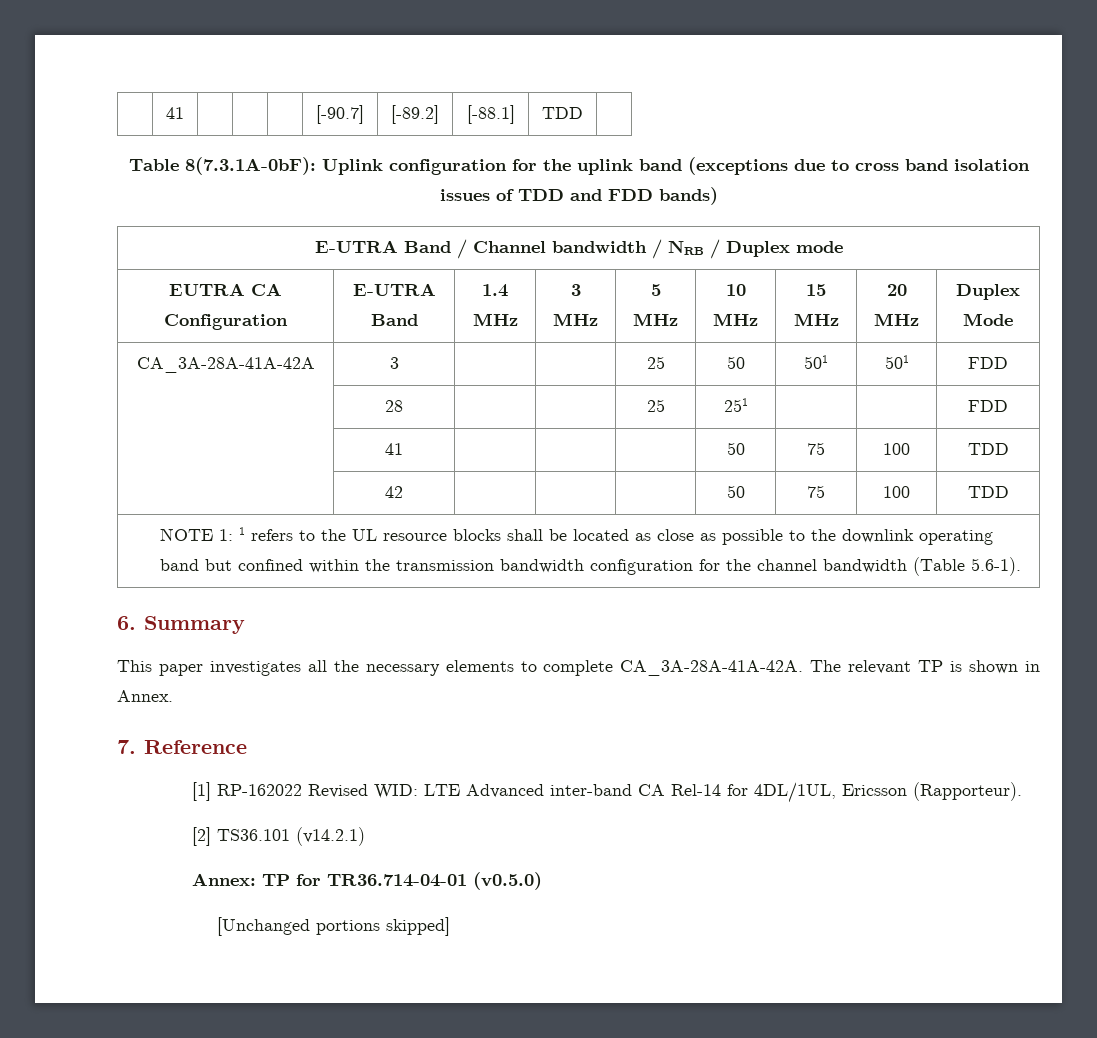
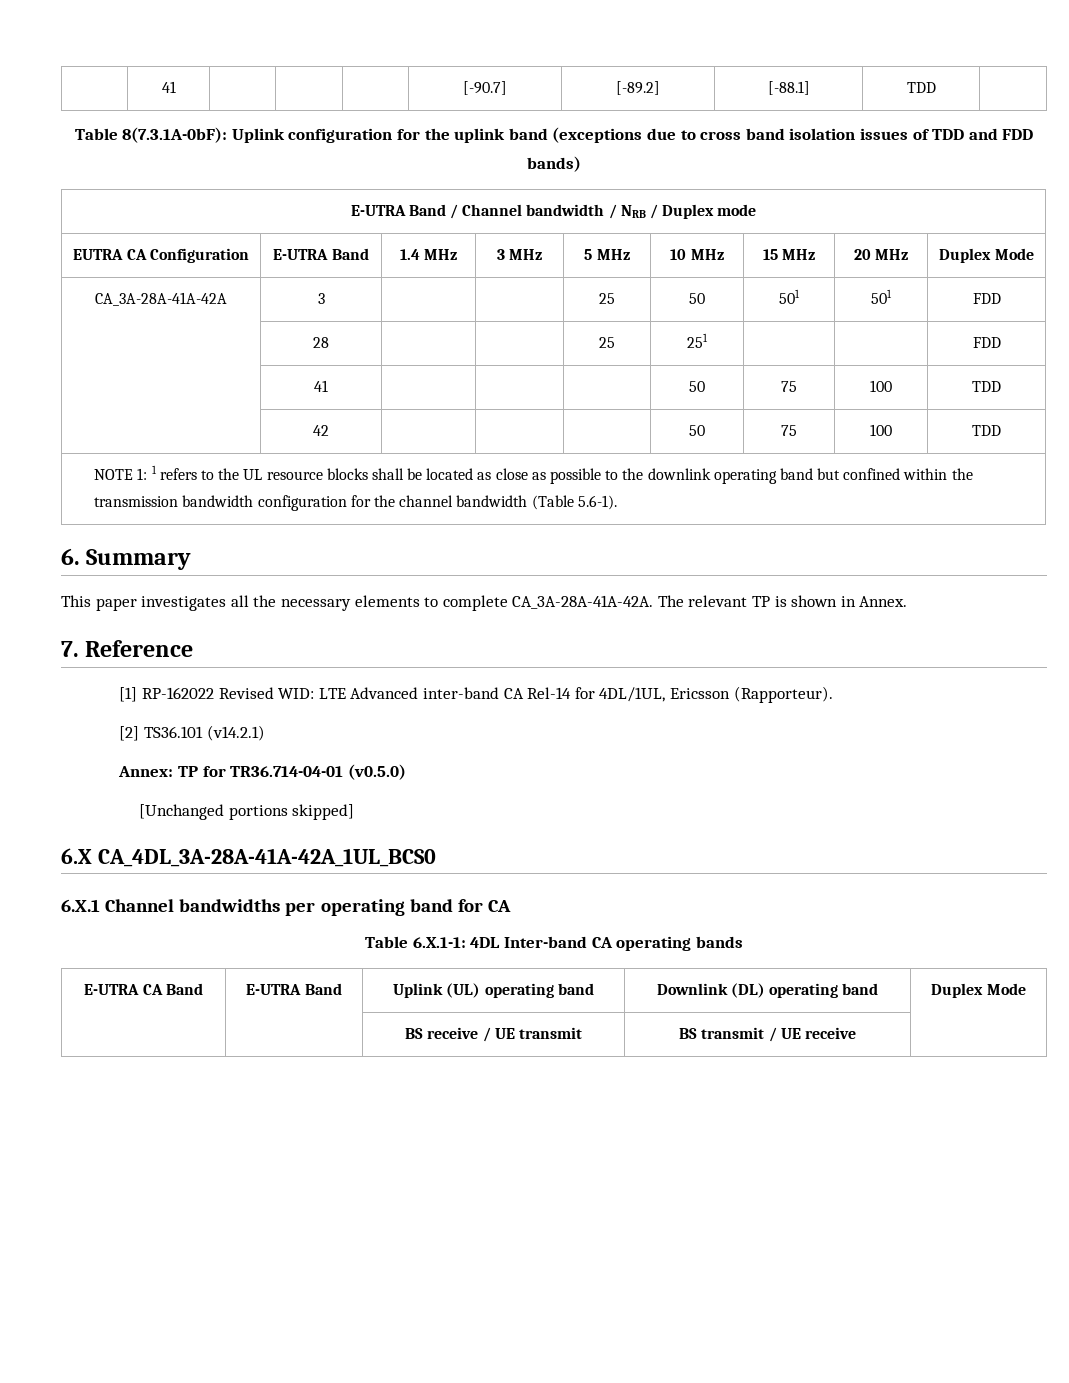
(451, 926) none -> [61,848,436,867] [61,899,511,916] [365,936,743,951] [84,983,203,995] [246,983,342,995] [393,983,594,998] [656,983,879,998] [931,983,1026,998] [405,1027,582,1042] [679,1027,856,1042] // 6.X CA_4DL_3A-28A-41A-42A_1UL_BCS0 // 6.X.1 Channel bandwidths per operating band for CA // Table 6.X.1-1: 4DL Inter-band CA operating bands // E-UTRA CA Band | E-UTRA Band | Uplink (UL) operating band | Downlink (DL) operating band | Duplex Mode // | | BS receive / UE transmit | BS transmit / UE receive |

